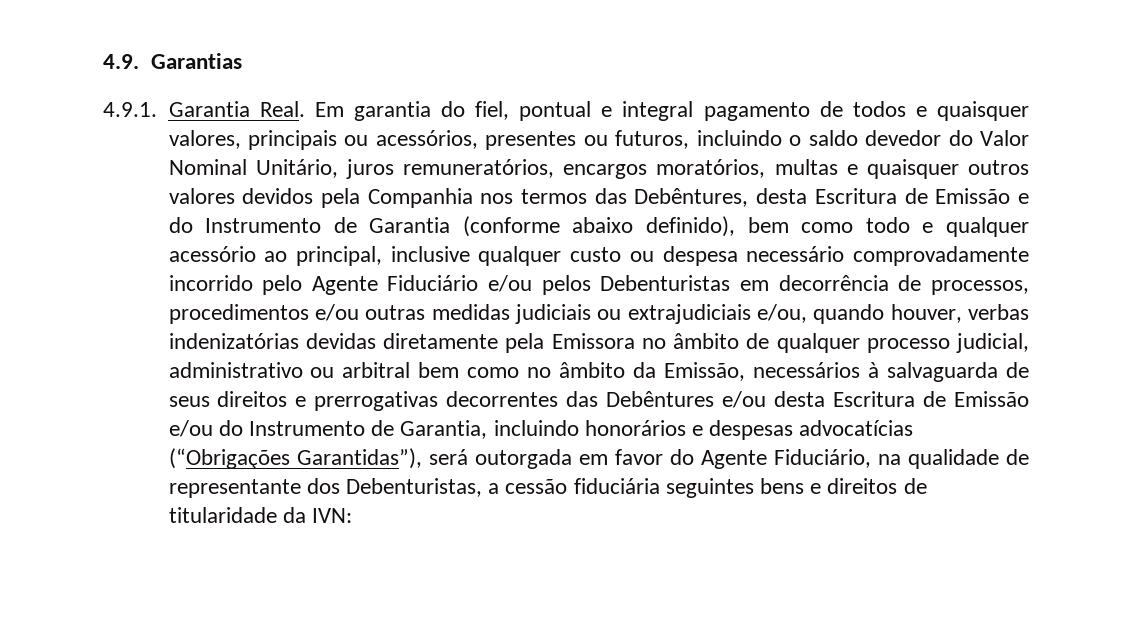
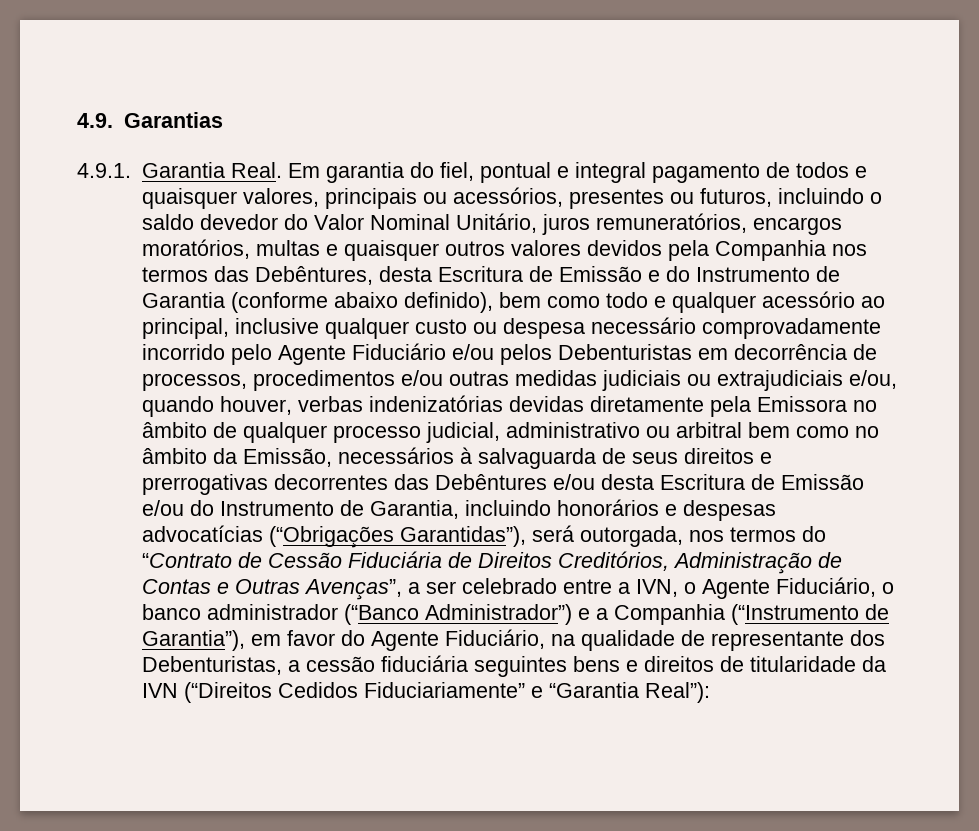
[474,449,572,469] outorgada -> [579,526,826,547] [141,551,842,574] [141,577,894,600] [141,604,889,625] [141,630,245,651] outorgada, nos termos do “Contrato de Cessão Fiduciária de Direitos Creditórios, Administração de Contas e Outras Avenças”, a ser celebrado entre a IVN, o Agente Fiduciário, o banco administrador (“Banco Administrador”) e a Companhia (“Instrumento de Garantia”),
[311,508,352,523] IVN: -> [141,682,710,703] IVN (“Direitos Cedidos Fiduciariamente” e “Garantia Real”):

